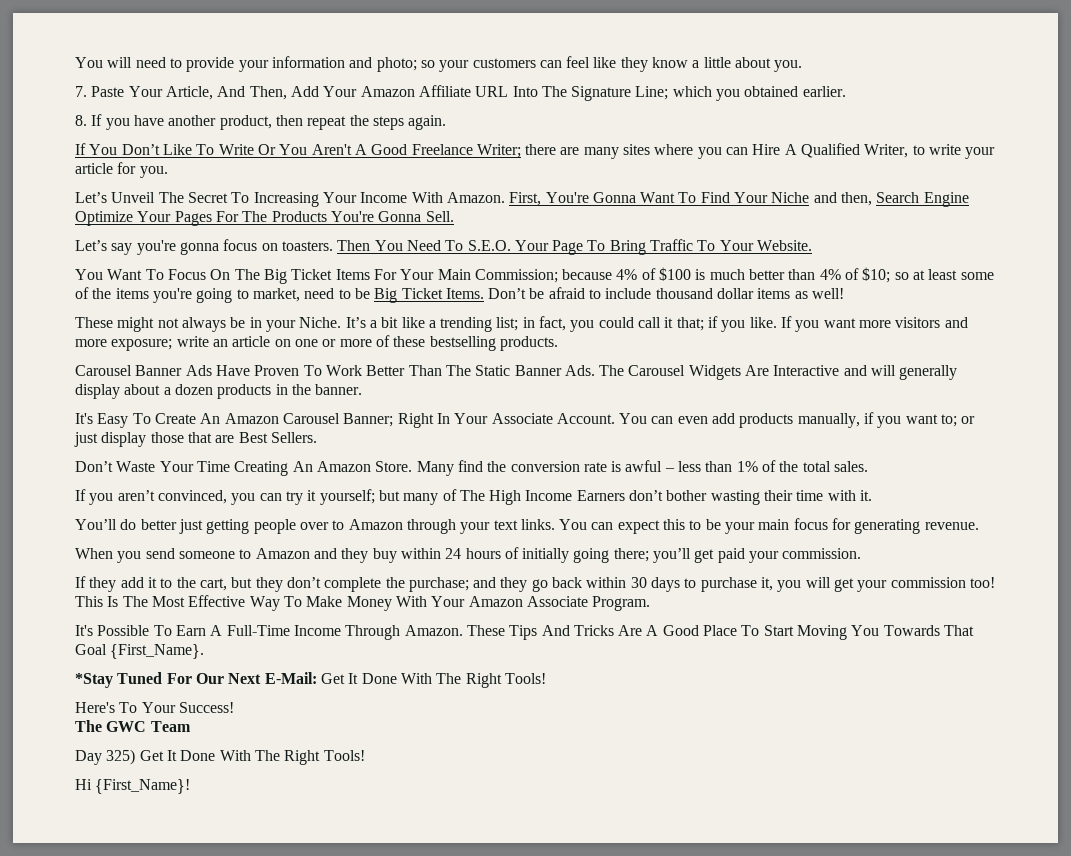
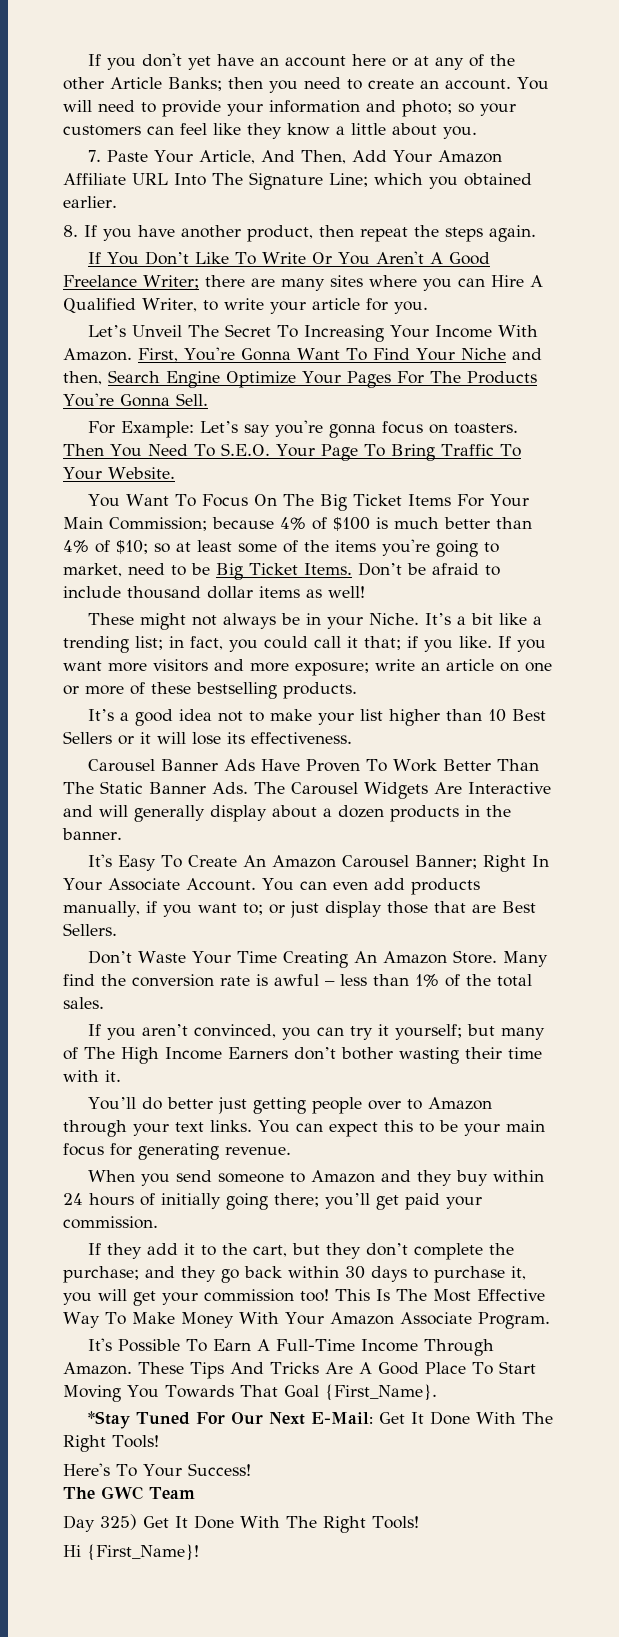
(75, 62) none -> [88,53,516,70] [63,77,511,93] If you don't yet have an account here or at any of the other Article Banks; then you need to create an account.
(454, 216) none -> [88,421,195,438] For Example:
(558, 343) none -> [88,709,547,726] [63,731,352,745] // It’s a good idea not to make your list higher than 10 Best Sellers or it will lose its effectiveness.

